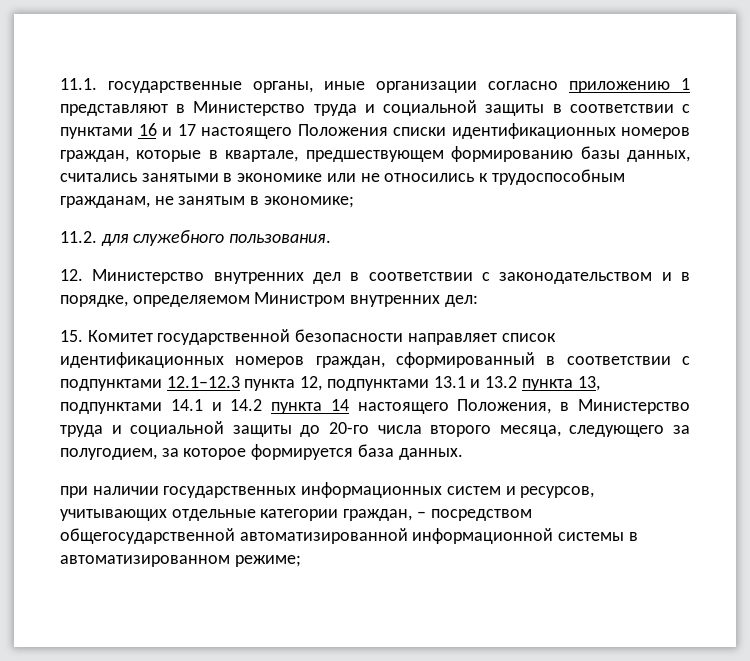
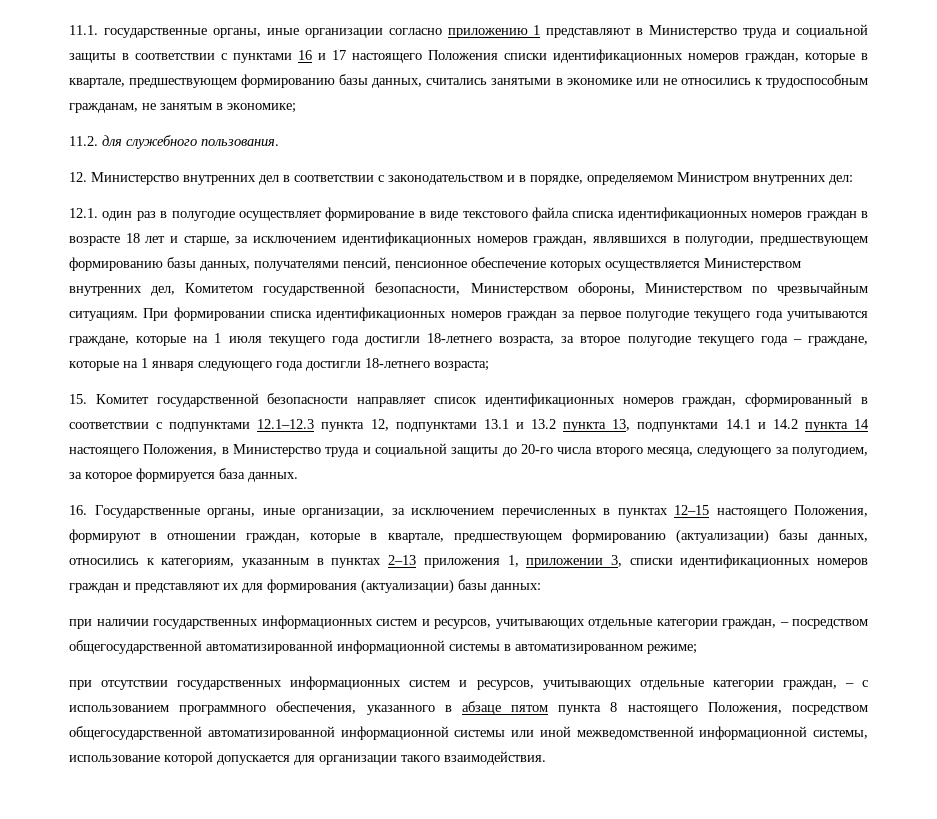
(478, 301) none -> [69,207,868,221] [69,232,869,246] [69,257,801,271] [69,282,868,296] [69,307,869,321] [69,333,868,346] [69,358,489,371] // 12.1. один раз в полугодие осуществляет формирование в виде текстового файла списка идентификационных номеров граждан в возрасте 18 лет и старше, за исключением идентификационных номеров граждан, являвшихся в полугодии, предшествующем формированию базы данных, получателями пенсий, пенсионное обеспечение которых осуществляется Министерством внутренних дел, Комитетом государственной безопасности, Министерством обороны, Министерством по чрезвычайным ситуациям. При формировании списка идентификационных номеров граждан за первое полугодие текущего года учитываются граждане, которые на 1 июля текущего года достигли 18-летнего возраста, за второе полугодие текущего года – граждане, которые на 1 января следующего года достигли 18-летнего возраста;
(463, 454) none -> [69,505,868,518] [69,529,868,544] [69,554,869,568] [69,579,541,594] // 16. Государственные органы, иные организации, за исключением перечисленных в пунктах 12–15 настоящего Положения, формируют в отношении граждан, которые в квартале, предшествующем формированию (актуализации) базы данных, относились к категориям, указанным в пунктах 2–13 приложения 1, приложении 3, списки идентификационных номеров граждан и представляют их для формирования (актуализации) базы данных:
(301, 561) none -> [69,676,869,690] [69,701,868,715] [69,726,868,740] [69,751,546,765] // при отсутствии государственных информационных систем и ресурсов, учитывающих отдельные категории граждан, – с использованием программного обеспечения, указанного в абзаце пятом пункта 8 настоящего Положения, посредством общегосударственной автоматизированной информационной системы или иной межведомственной информационной системы, использование которой допускается для организации такого взаимодействия.

